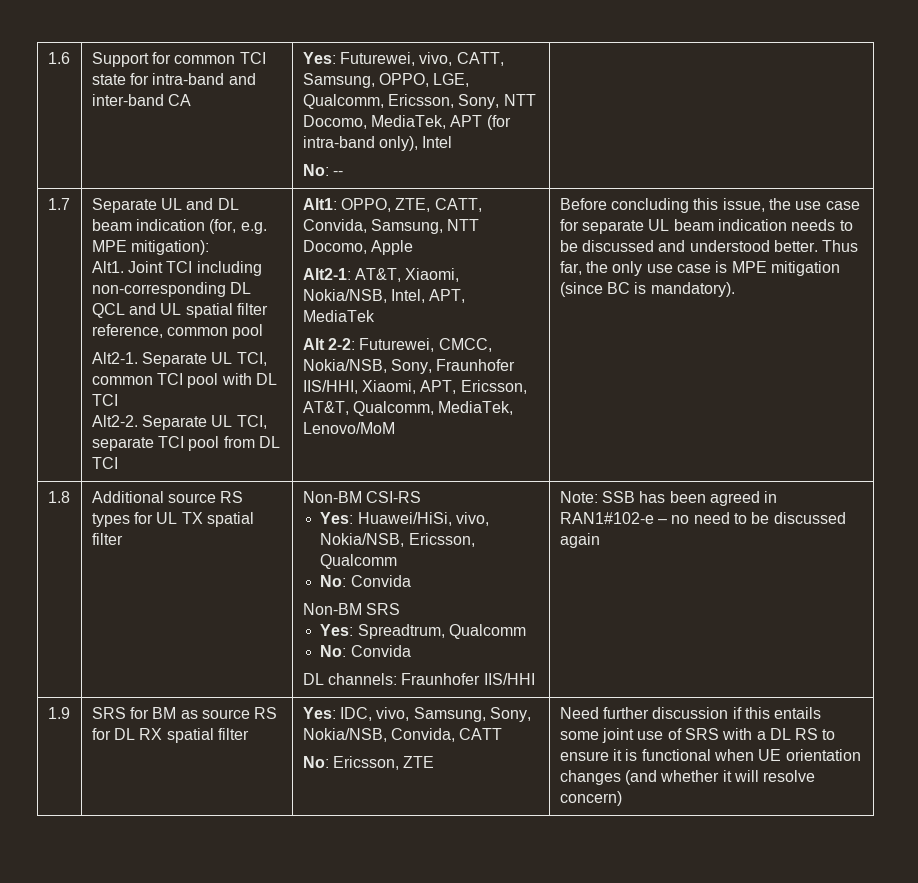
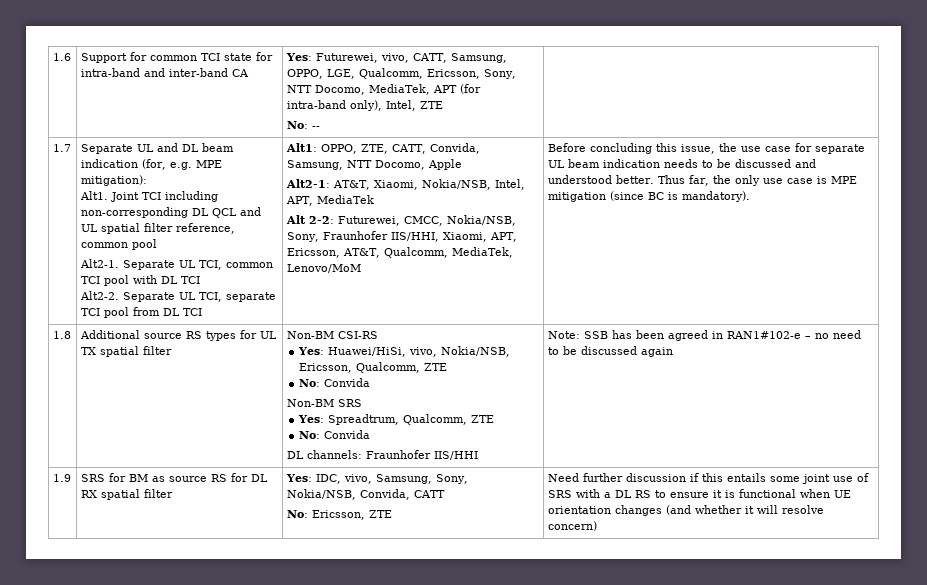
[422,136,453,148] Intel -> [385,100,443,111] Intel, ZTE
[320,554,398,569] Qualcomm -> [356,362,448,373] Qualcomm, ZTE
[448,624,526,639] Qualcomm -> [403,414,495,425] Qualcomm, ZTE

